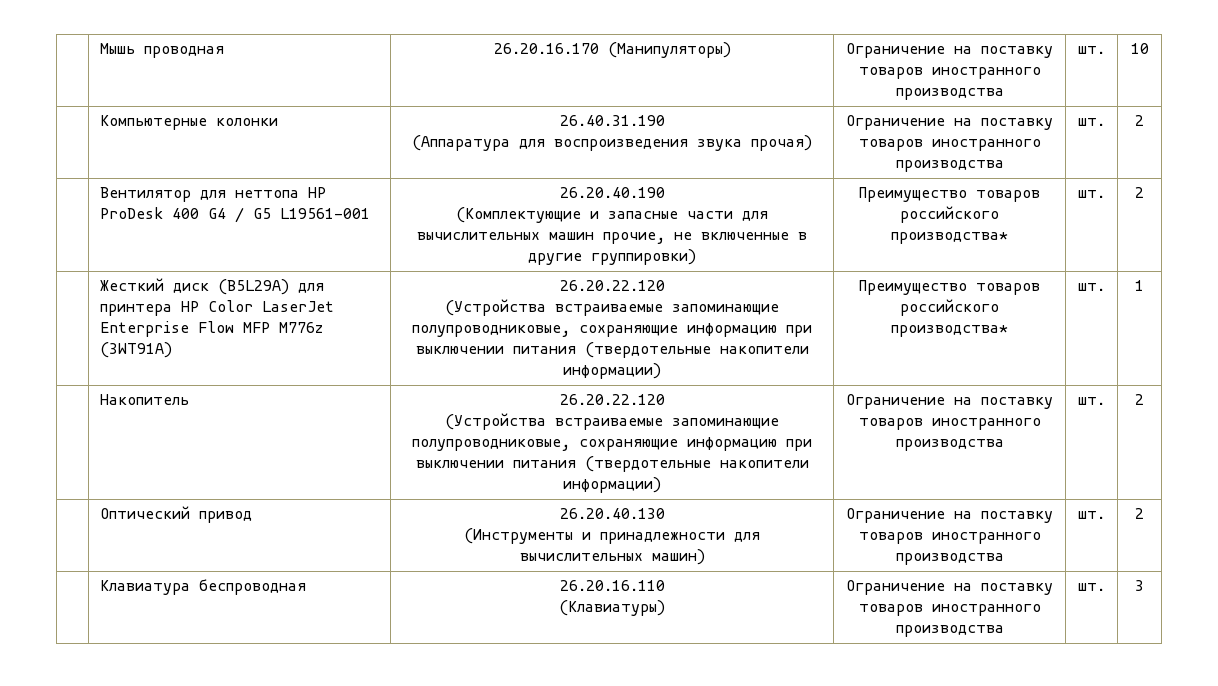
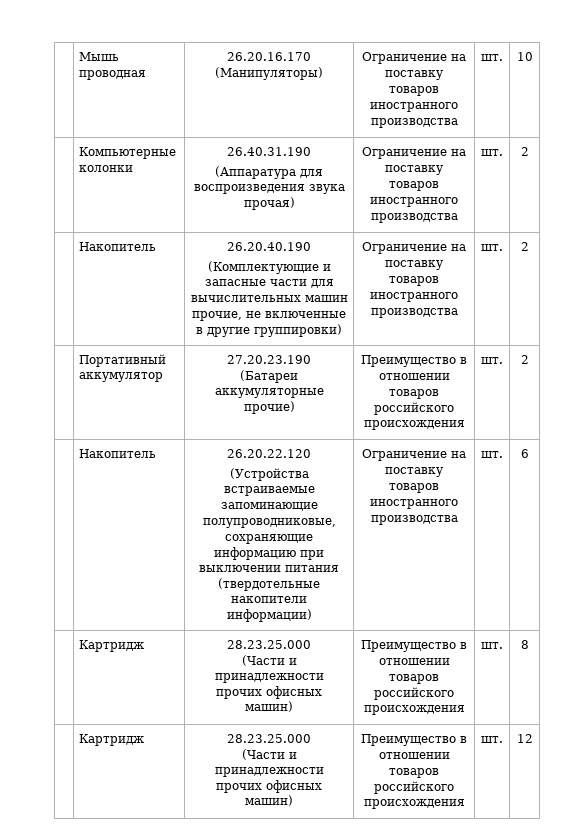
[100,187,327,202] [100,207,371,223] Вентилятор для неттопа HP ProDesk 400 G4 / G5 L19561-001 -> [79,242,157,251] Накопитель
[859,187,1040,202] [900,206,999,223] [891,232,1008,244] [1078,190,1105,198] [1135,187,1144,198] [100,278,325,295] [100,300,335,316] [100,321,324,337] [100,342,173,358] [559,280,665,291] [445,299,779,316] [412,323,812,337] [415,342,809,358] [563,363,661,379] [859,280,1040,295] [900,299,999,316] [891,325,1008,337] [1078,283,1105,291] [1135,280,1144,291] Преимущество товаров российского производства* | шт. | 2 // | Жесткий диск (B5L29A) для принтера HP Color LaserJet Enterprise Flow MFP M776z (3WT91A) | 26.20.22.120 // (Устройства встраиваемые запоминающие полупроводниковые, сохраняющие информацию при выключении питания (твердотельные накопители информации) | Преимущество товаров российского производства* | шт. | 1 -> [362,242,466,254] [385,260,443,270] [389,276,439,286] [370,292,458,302] [370,308,458,318] [481,244,503,251] [520,242,529,251] [79,354,167,367] [79,372,164,382] [227,355,311,364] [240,370,298,383] [214,388,324,398] [243,401,295,414] [361,355,467,367] [378,373,450,380] [389,389,439,399] [374,402,454,415] [363,420,465,430] [481,357,503,364] [520,355,529,364] Ограничение на поставку товаров иностранного производства | шт. | 2 // | Портативный аккумулятор | 27.20.23.190 // (Батареи аккумуляторные прочие) | Преимущество в отношении товаров российского происхождения | шт. | 2
[1135,394,1144,405] [100,506,253,523] [559,508,665,519] [464,528,760,544] [519,549,705,565] [846,508,1053,523] [858,532,1041,544] [895,553,1004,565] [1078,511,1105,519] [1135,508,1144,519] [100,579,307,595] [559,580,665,591] [559,600,665,616] [846,580,1053,595] [858,604,1041,616] [895,625,1004,637] [1078,583,1105,591] [1135,580,1144,591] 2 // | Оптический привод | 26.20.40.130 // (Инструменты и принадлежности для вычислительных машин) | Ограничение на поставку товаров иностранного производства | шт. | 2 // | Клавиатура беспроводная | 26.20.16.110 // (Клавиатуры) | Ограничение на поставку товаров иностранного производства | шт. | 3 -> [520,449,529,458] [79,640,145,652] [227,640,311,649] [241,655,297,666] [214,673,324,683] [216,686,322,699] [245,701,293,712] [361,640,467,652] [378,658,450,665] [389,674,439,684] [374,687,454,700] [363,705,465,715] [481,642,503,649] [520,640,529,649] [79,734,145,746] [227,734,311,743] [241,749,297,760] [214,767,324,777] [216,780,322,793] [245,795,293,806] [361,734,467,746] [378,752,450,759] [389,768,439,778] [374,781,454,794] [363,799,465,809] [481,736,503,743] [516,734,533,743] 6 // | Картридж | 28.23.25.000 // (Части и принадлежности прочих офисных машин) | Преимущество в отношении товаров российского происхождения | шт. | 8 // | Картридж | 28.23.25.000 // (Части и принадлежности прочих офисных машин) | Преимущество в отношении товаров российского происхождения | шт. | 12

